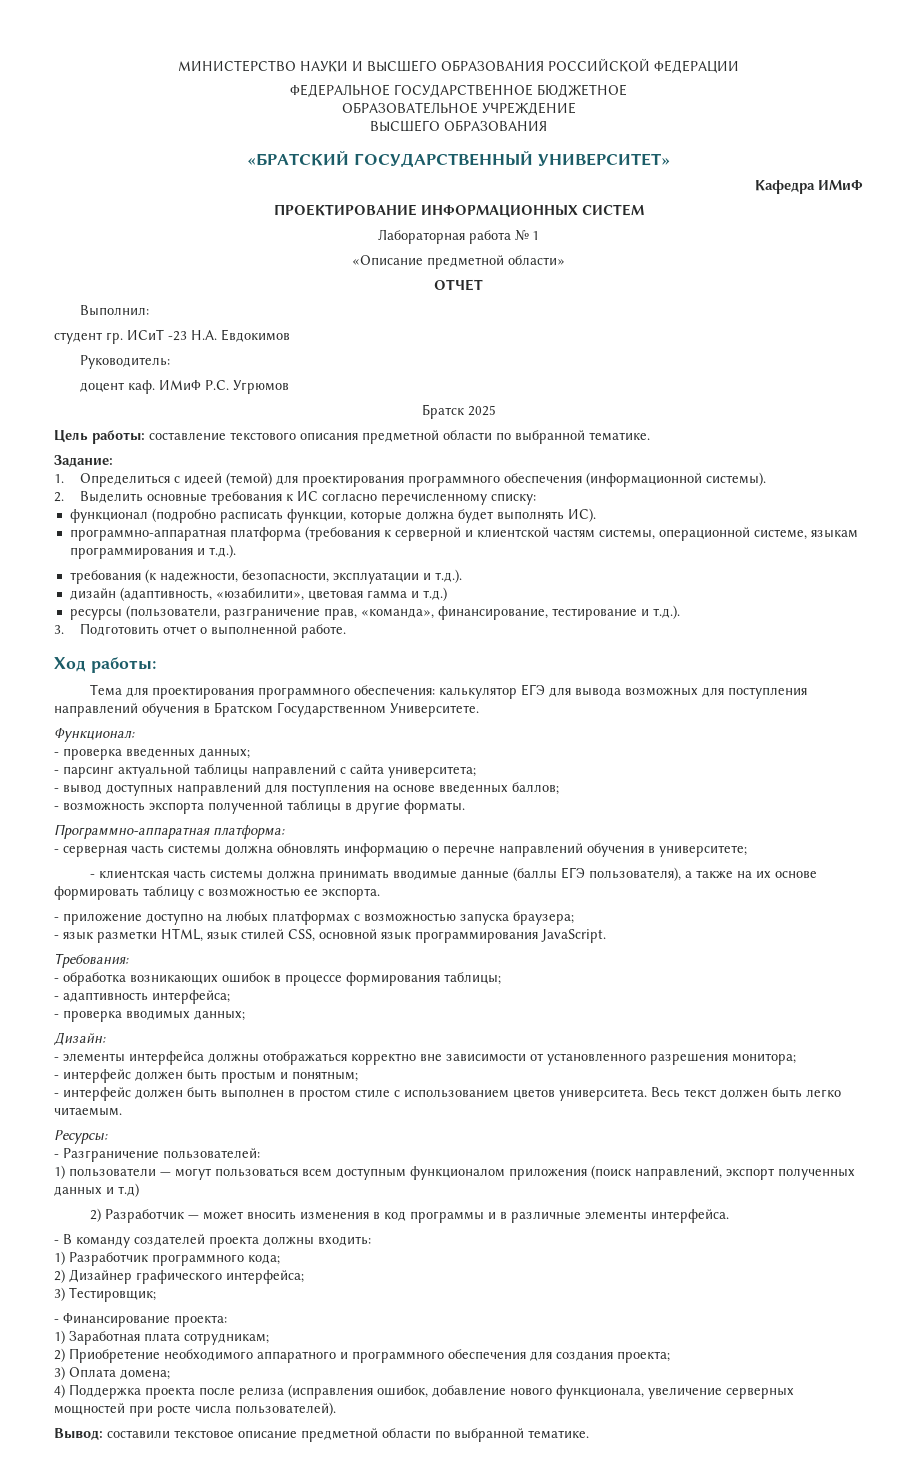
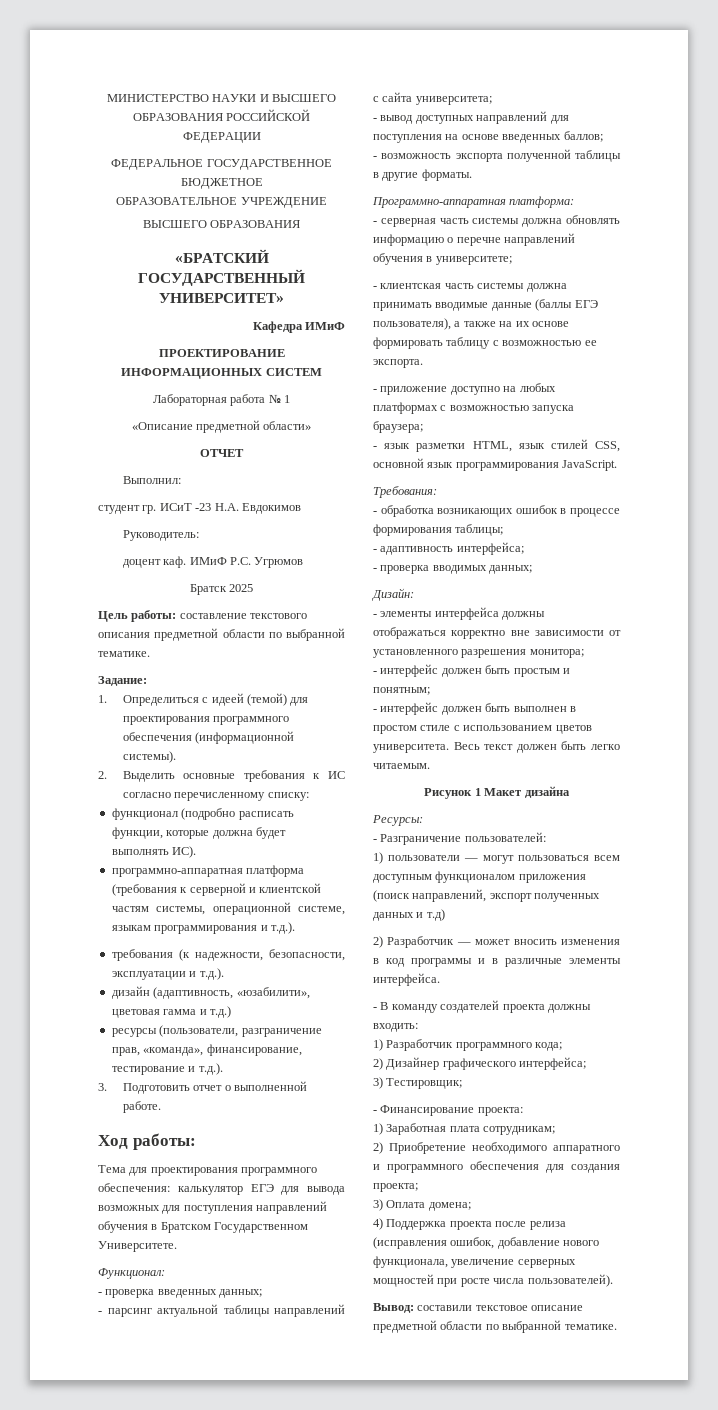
(122, 1111) none -> [424,786,570,799] // Рисунок 1 Макет дизайна

